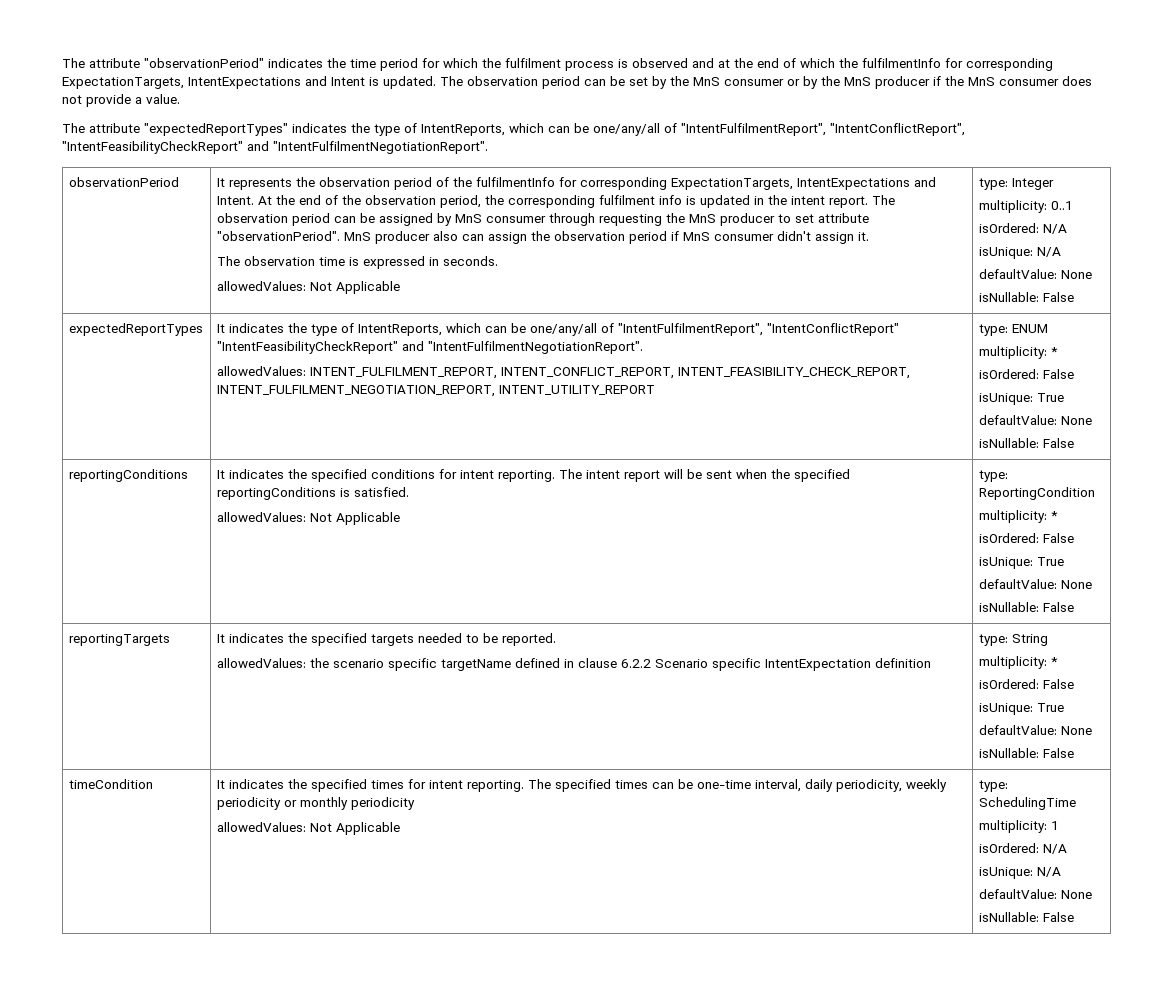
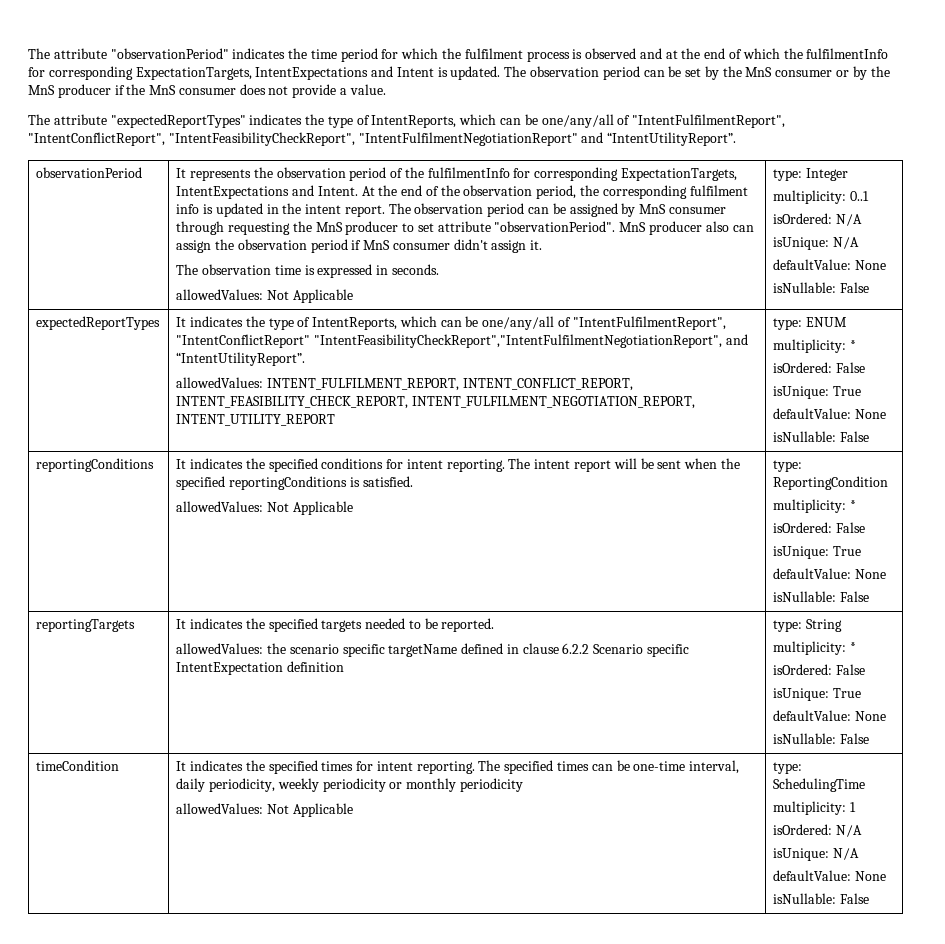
[62,141,488,154] "IntentFeasibilityCheckReport" and "IntentFulfilmentNegotiationReport". -> [168,132,737,146] "IntentFeasibilityCheckReport", "IntentFulfilmentNegotiationReport" and “IntentUtilityReport”.
[216,341,643,354] "IntentFeasibilityCheckReport" and "IntentFulfilmentNegotiationReport". -> [314,334,748,348] [176,352,306,366] "IntentFeasibilityCheckReport","IntentFulfilmentNegotiationReport", and “IntentUtilityReport”.

